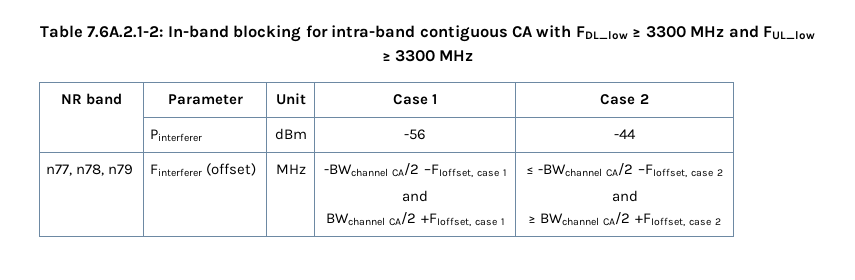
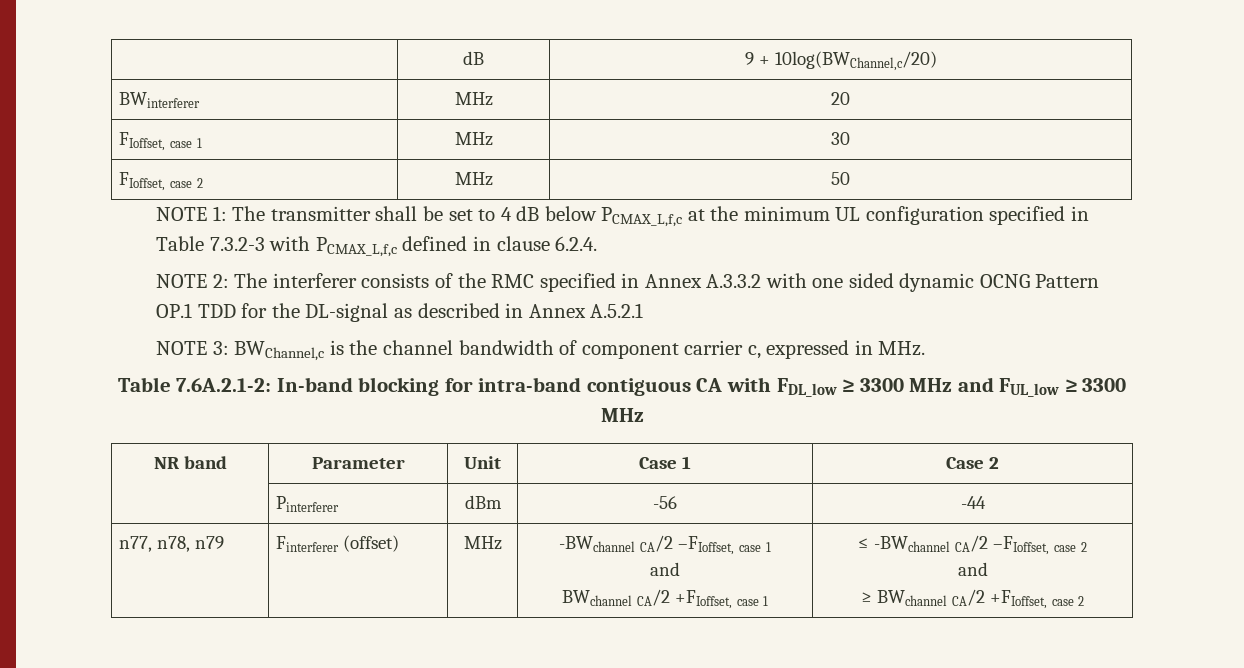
(39, 31) none -> [463,51,484,65] [744,51,937,71] [119,92,201,108] [454,92,493,106] [831,92,850,105] [119,132,203,151] [454,132,493,146] [831,132,850,145] [119,172,204,191] [454,172,493,186] [831,172,850,185] [156,206,1089,227] [156,236,598,257] [156,273,1100,292] [156,303,644,322] [156,340,926,361] | dB | 9 + 10log(BWChannel,c/20) // BWinterferer | MHz | 20 // FIoffset, case 1 | MHz | 30 // FIoffset, case 2 | MHz | 50 // NOTE 1: The transmitter shall be set to 4 dB below PCMAX_L,f,c at the minimum UL configuration specified in Table 7.3.2-3 with PCMAX_L,f,c defined in clause 6.2.4. // NOTE 2: The interferer consists of the RMC specified in Annex A.3.3.2 with one sided dynamic OCNG Pattern OP.1 TDD for the DL-signal as described in Annex A.5.2.1 // NOTE 3: BWChannel,c is the channel bandwidth of component carrier c, expressed in MHz. //

